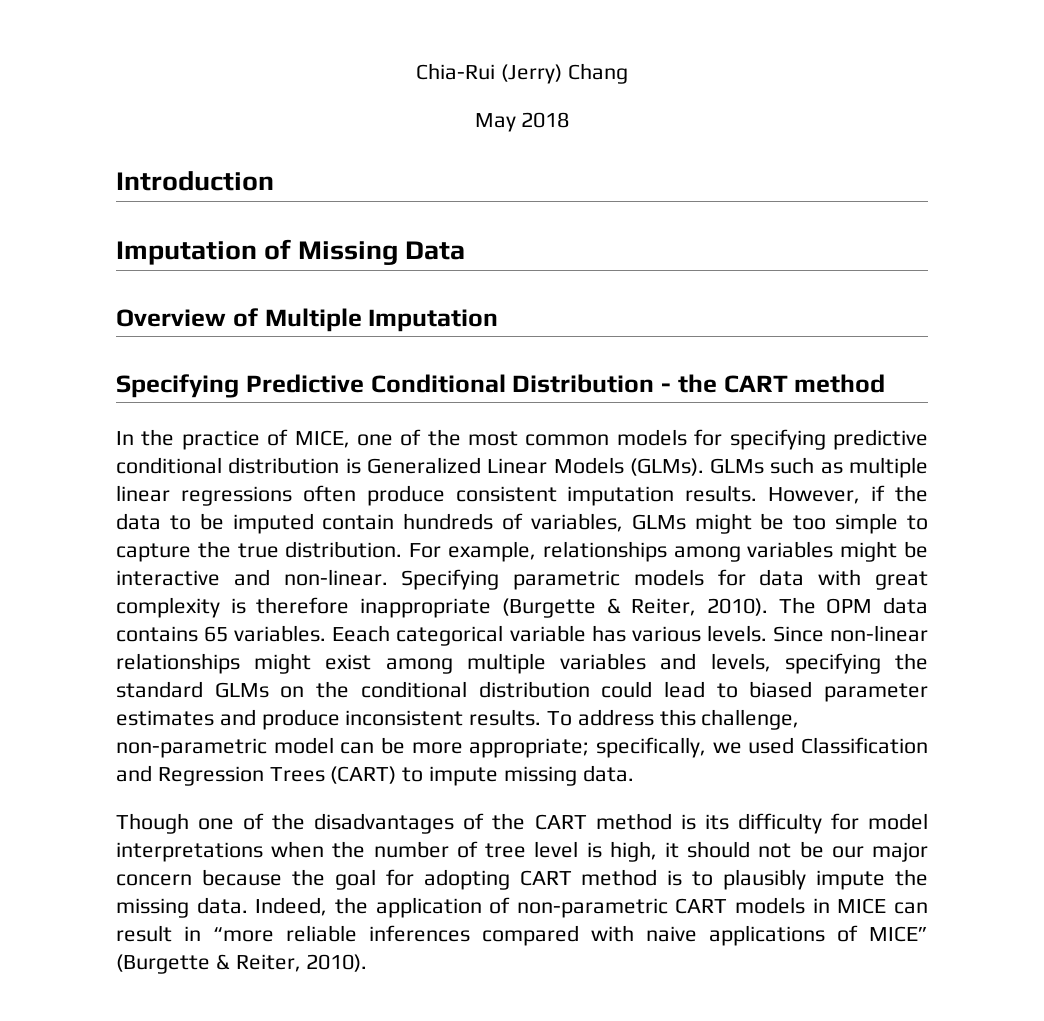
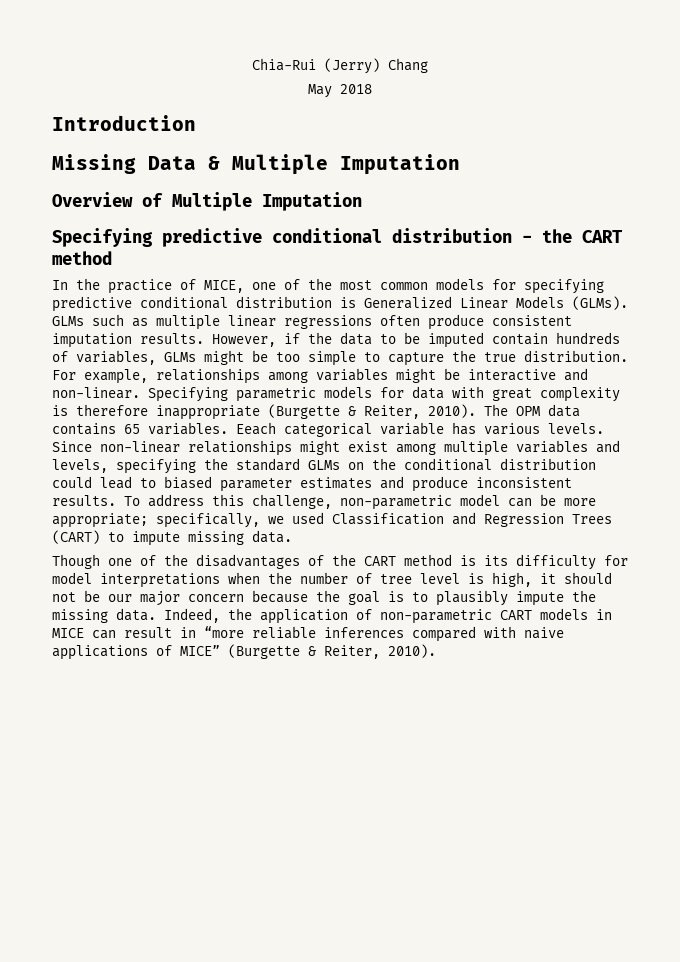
[116,239,292,265] Imputation of -> (196, 123) none
(465, 250) none -> [208,154,460,175] & Multiple Imputation
[245,374,655,393] Predictive Conditional Distribution -> [162,228,512,247] predictive conditional distribution
[385,869,658,890] for adopting CART method -> (380, 598) none

